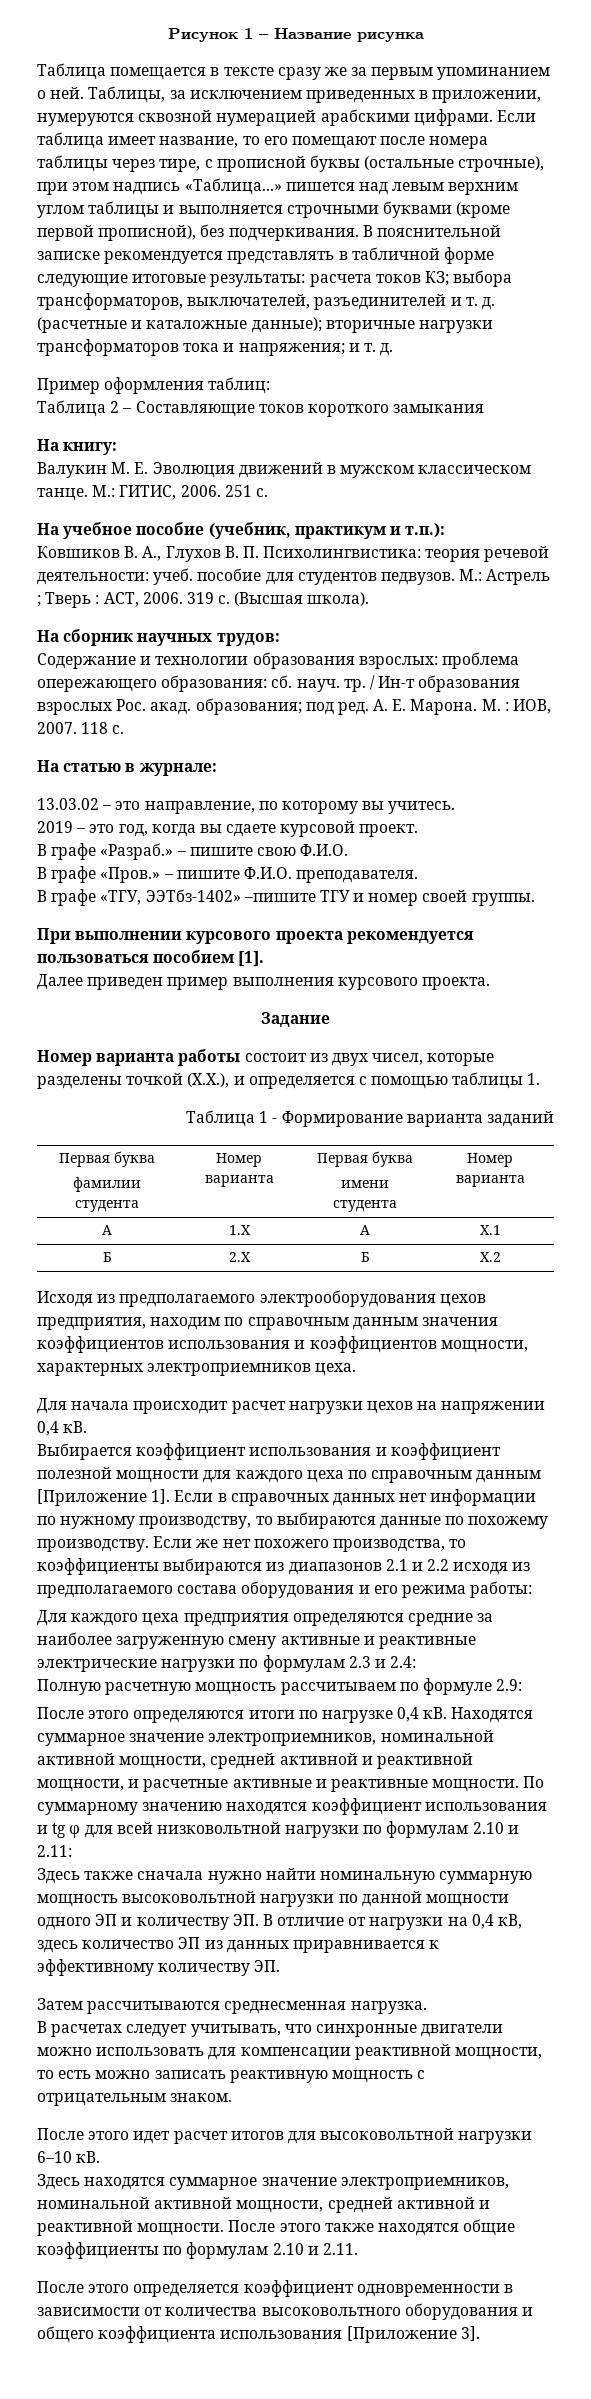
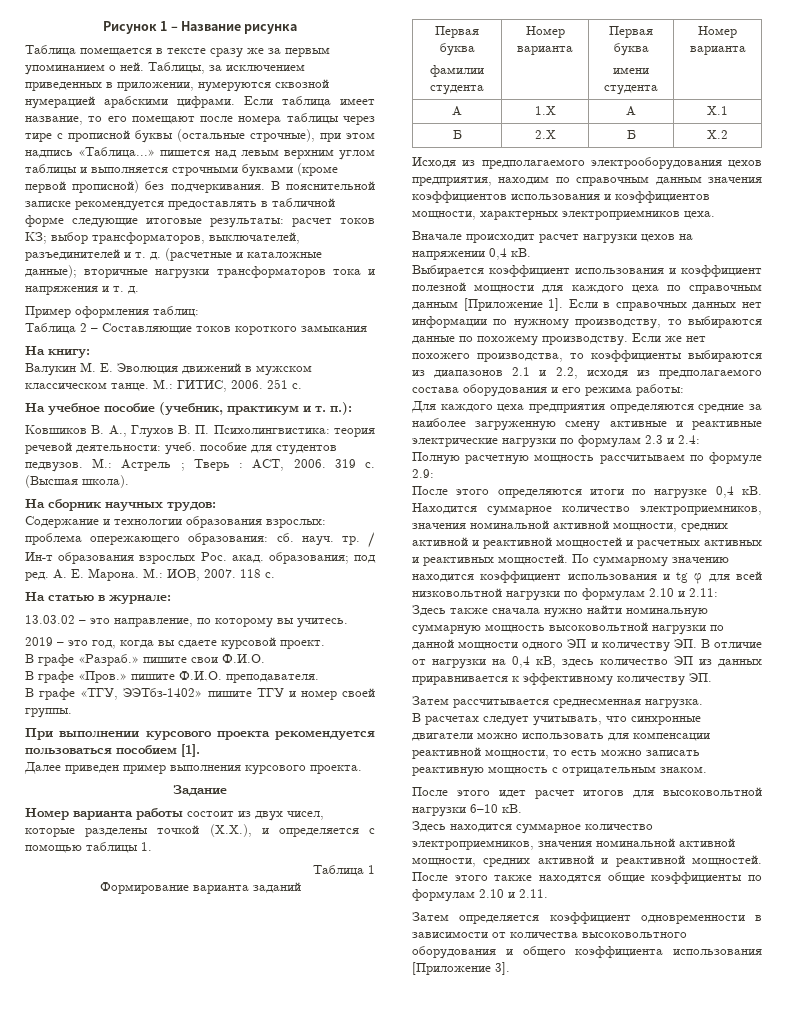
[159,159,201,172] тире, -> [25,133,52,142] тире
[98,225,197,241] прописной), -> [72,180,140,193] прописной)
[227,251,335,264] представлять -> [168,201,257,210] предоставлять
[309,274,372,287] расчета -> [292,218,332,227] расчет
[453,270,513,287] выбора -> [51,232,88,244] выбор
[238,343,345,356] напряжения; -> [25,286,98,295] напряжения
[405,523,446,538] т.п.): -> [315,402,352,415] т. п.):
[481,699,509,711] М. : -> [143,568,163,578] М.:
[176,847,296,856] – пишите свою -> [143,657,218,663] пишите свои
[163,874,173,879] – -> (127, 677) none
[243,893,316,902] –пишите -> [207,691,252,697] пишите
[272,1118,278,1123] - -> (375, 869) //
[37,1398,130,1414] Для начала -> [412,231,462,240] Вначале
[427,1559,450,1571] 2.2 -> [555,367,578,379] 2.2,
[451,1707,534,1723] [37,1730,494,1746] [37,1753,473,1769] [37,1779,520,1792] Находятся суммарное значение электроприемников, номинальной активной мощности, средней активной и реактивной мощности, и расчетные активные и реактивные мощности. -> [412,503,762,516] [412,520,728,532] [412,537,762,549] [412,554,568,566] Находится суммарное количество электроприемников, значения номинальной активной мощности, средних активной и реактивной мощностей и расчетных активных и реактивных мощностей.
[226,1802,308,1815] находятся -> [412,574,474,582] находится
[87,2001,221,2014] рассчитываются -> [453,699,549,708] рассчитывается
[84,2177,509,2190] [37,2197,490,2213] [37,2220,225,2236] находятся суммарное значение электроприемников, номинальной активной мощности, средней активной и реактивной мощности. -> [450,823,653,834] [412,838,735,850] [412,855,762,867] находится суммарное количество электроприемников, значения номинальной активной мощности, средних активной и реактивной мощностей.
[37,2281,130,2293] После этого -> [412,912,449,921] Затем

